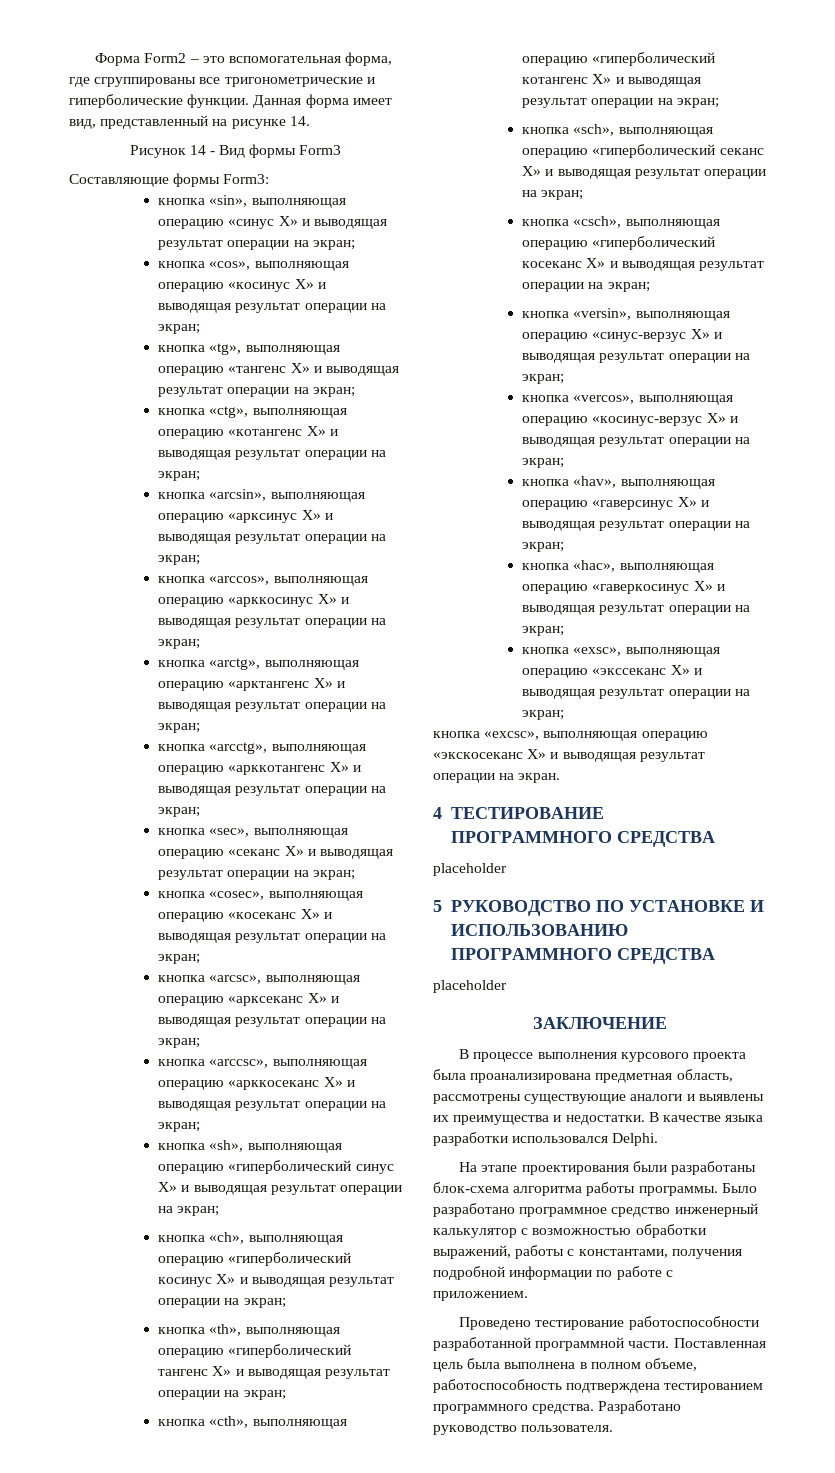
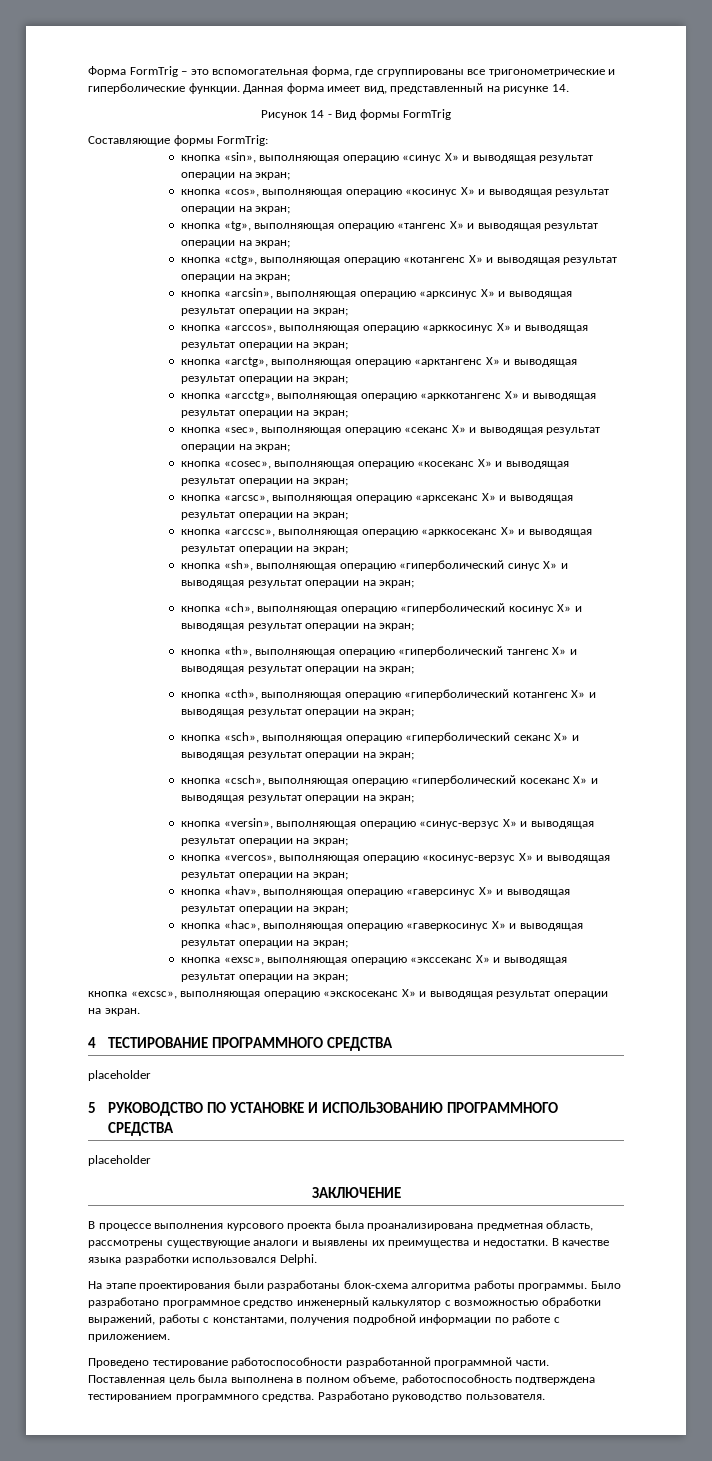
[144,53,187,63] Form2 -> [129,66,178,77] FormTrig
[299,145,342,155] Form3 -> [403,109,452,120] FormTrig
[223,174,270,184] Form3: -> [217,135,269,146] FormTrig:

